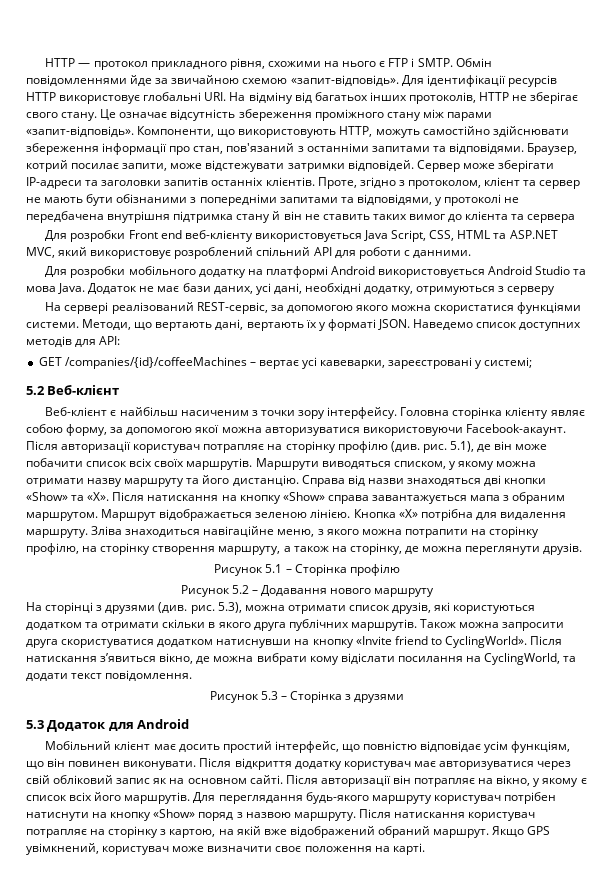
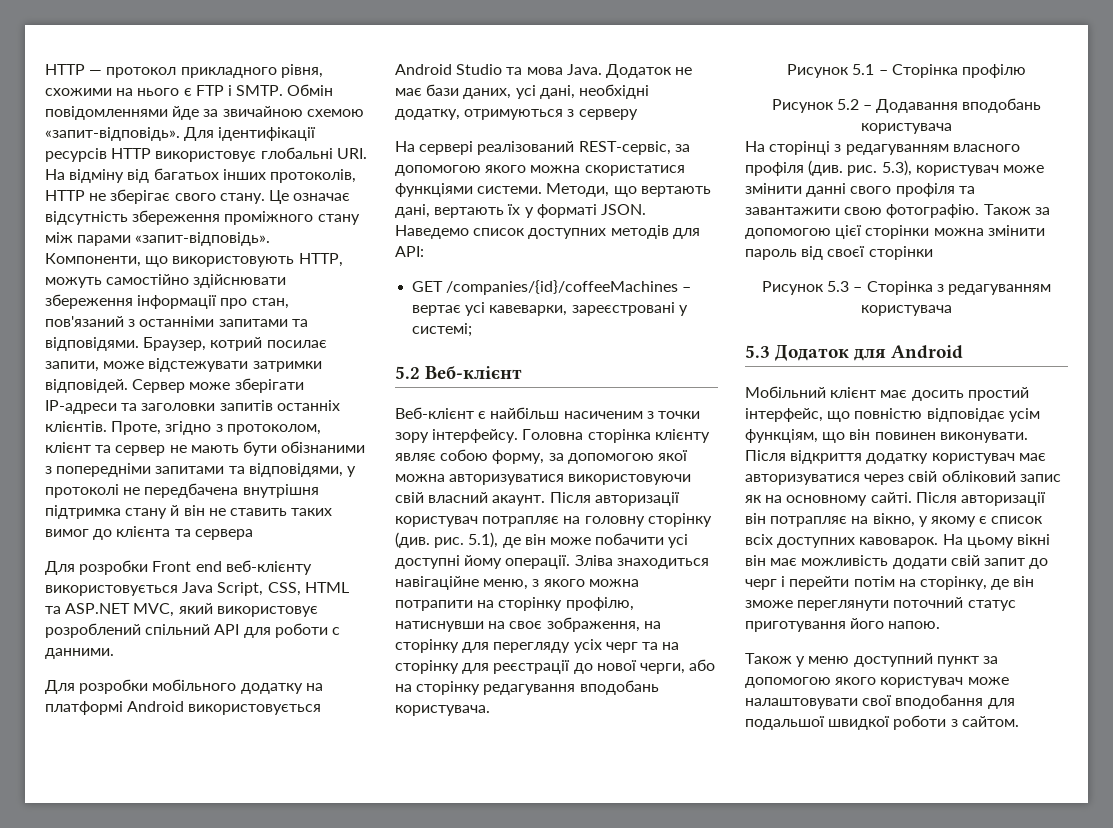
[465,424,566,436] Facebook-акаунт. -> [395,492,546,506] свій власний акаунт.
[285,441,388,453] сторінку профілю -> [584,513,712,527] головну сторінку
[86,458,537,470] [26,475,547,487] [26,492,566,504] [26,509,566,521] [26,529,88,538] список всіх своїх маршрутів. Маршрути виводяться списком, у якому можна отримати назву маршруту та його дистанцію. Справа від назви знаходяться дві кнопки «Show» та «Х». Після натискання на кнопку «Show» справа завантажується мапа з обраним маршрутом. Маршрут відображається зеленою лінією. Кнопка «X» потрібна для видалення маршруту. -> [668,534,689,548] [395,555,571,569] усі доступні йому операції.
[82,543,583,555] на сторінку створення маршруту, а також на сторінку, де можна переглянути друзів. -> [395,617,661,632] [395,639,680,653] [395,659,716,674] [395,680,659,695] [395,705,490,716] натиснувши на своє зображення, на сторінку для перегляду усіх черг та на сторінку для реєстрації до нової черги, або на сторінку редагування вподобань користувача.
[330,588,435,597] нового маршруту -> [962,98,1042,113] [861,123,952,134] вподобань користувача
[105,602,536,614] [26,619,565,631] [26,636,563,648] [26,653,577,665] [26,670,193,681] друзями (див. рис. 5.3), можна отримати список друзів, які користуються додатком та отримати скільки в якого друга публічних маршрутів. Також можна запросити друга скористуватися додатком натиснувши на кнопку «Invite friend to CyclingWorld». Після натискання з’явиться вікно, де можна вибрати кому відіслати посилання на CyclingWorld, та додати текст повідомлення. -> [845,144,1020,155] [745,160,1044,176] [745,183,975,197] [745,204,1050,218] [745,225,1045,239] [745,246,933,260] редагуванням власного профіля (див. рис. 5.3), користувач може змінити данні свого профіля та завантажити свою фотографію. Також за допомогою цієї сторінки можна змінити пароль від своєї сторінки
[354,694,405,703] друзями -> [947,284,1051,295] [861,305,952,316] редагуванням користувача
[187,778,247,784] основном -> [786,495,868,506] основному
[94,792,556,804] [26,809,536,821] [26,826,551,838] [26,843,425,855] його маршрутів. Для переглядання будь-якого маршруту користувач потрібен натиснути на кнопку «Show» поряд з назвою маршруту. Після натискання користувач потрапляє на сторінку з картою, на якій вже відображений обраний маршрут. Якщо GPS увімкнений, користувач може визначити своє положення на карті. -> [777,534,1050,548] [745,555,1049,569] [745,576,1035,590] [745,597,1016,611] [745,618,941,632] [745,653,998,667] [745,677,1009,688] [745,694,1015,709] [745,715,1019,730] доступних кавоварок. На цьому вікні він має можливість додати свій запит до черг і перейти потім на сторінку, де він зможе переглянути поточний статус приготування його напою. // Також у меню доступний пункт за допомогою якого користувач може налаштовувати свої вподобання для подальшої швидкої роботи з сайтом.

